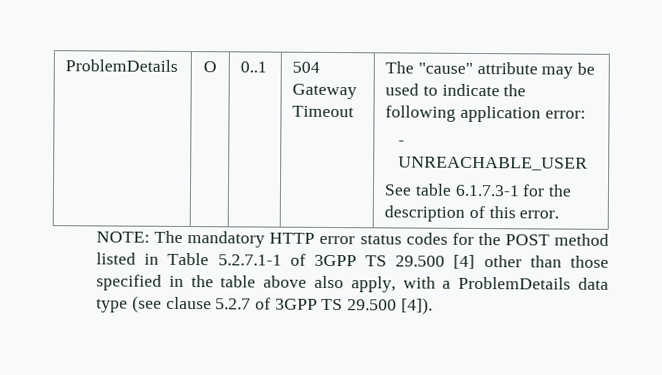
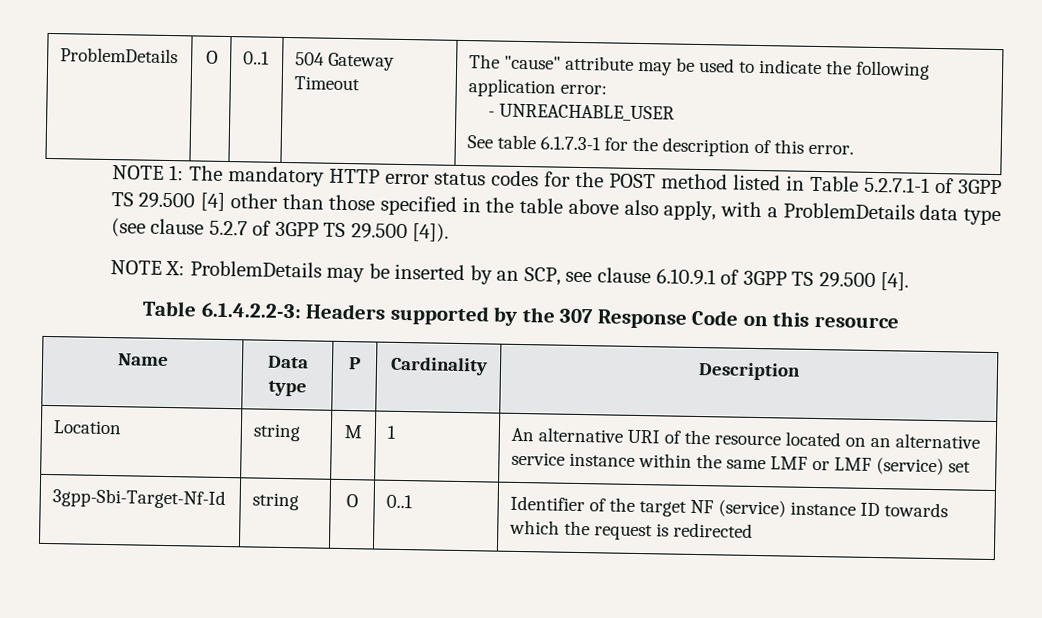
[96,231,151,243] NOTE: -> [111,165,184,181] NOTE 1:
(433, 306) none -> [109,260,910,291] [142,300,899,329] [116,353,169,367] [266,355,309,369] [267,380,307,397] [348,357,361,370] [389,356,488,376] [698,362,801,381] [53,420,123,435] [253,423,302,442] [344,425,363,439] [387,425,398,439] [511,427,981,449] [511,451,972,476] [52,488,227,510] [252,492,300,511] [346,494,358,508] [386,494,414,509] [510,495,949,518] [509,519,754,541] // NOTE X: ProblemDetails may be inserted by an SCP, see clause 6.10.9.1 of 3GPP TS 29.500 [4]. // Table 6.1.4.2.2-3: Headers supported by the 307 Response Code on this resource // Name | Data type | P | Cardinality | Description // Location | string | M | 1 | An alternative URI of the resource located on an alternative service instance within the same LMF or LMF (service) set // 3gpp-Sbi-Target-Nf-Id | string | O | 0..1 | Identifier of the target NF (service) instance ID towards which the request is redirected

